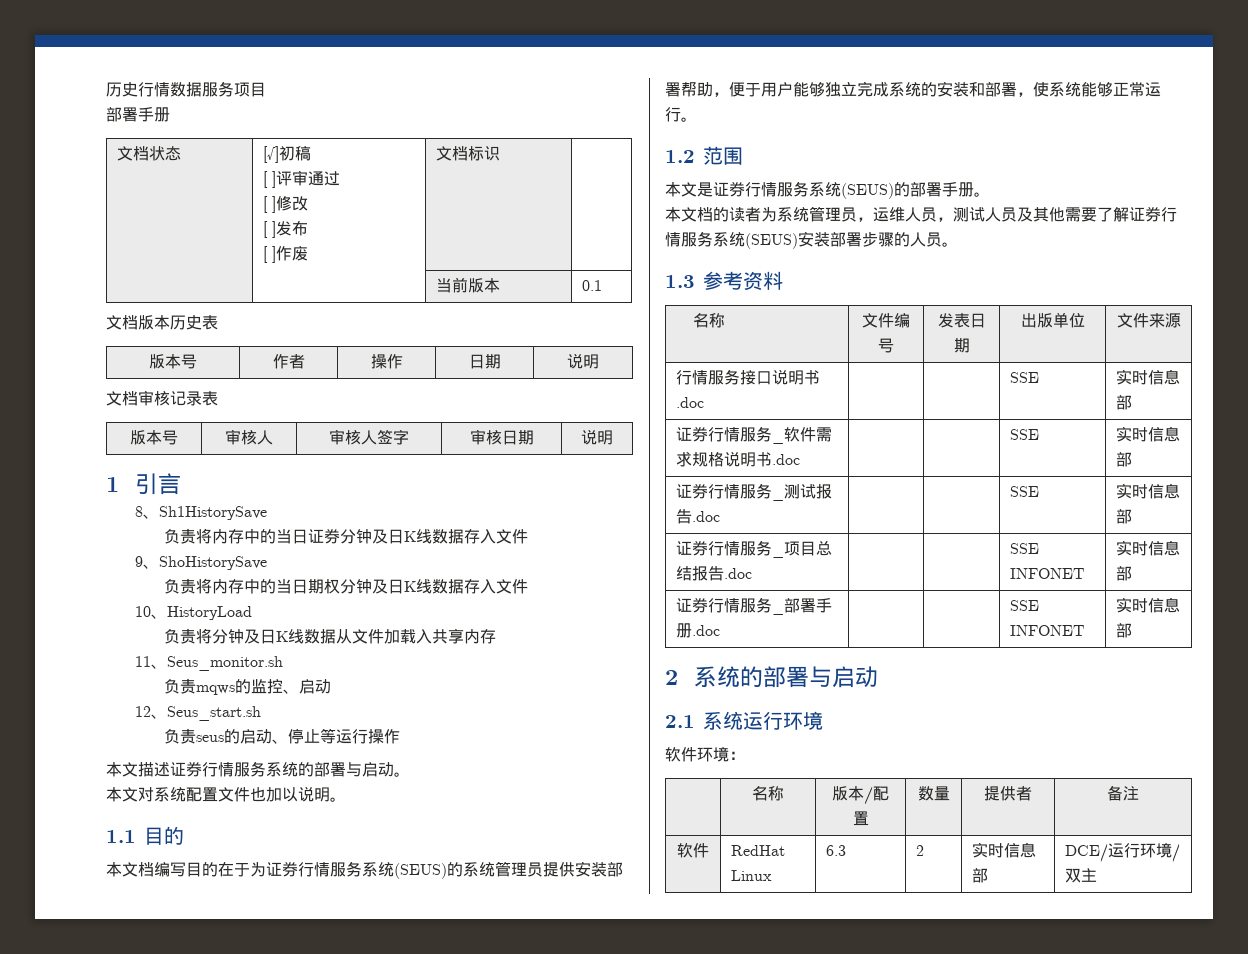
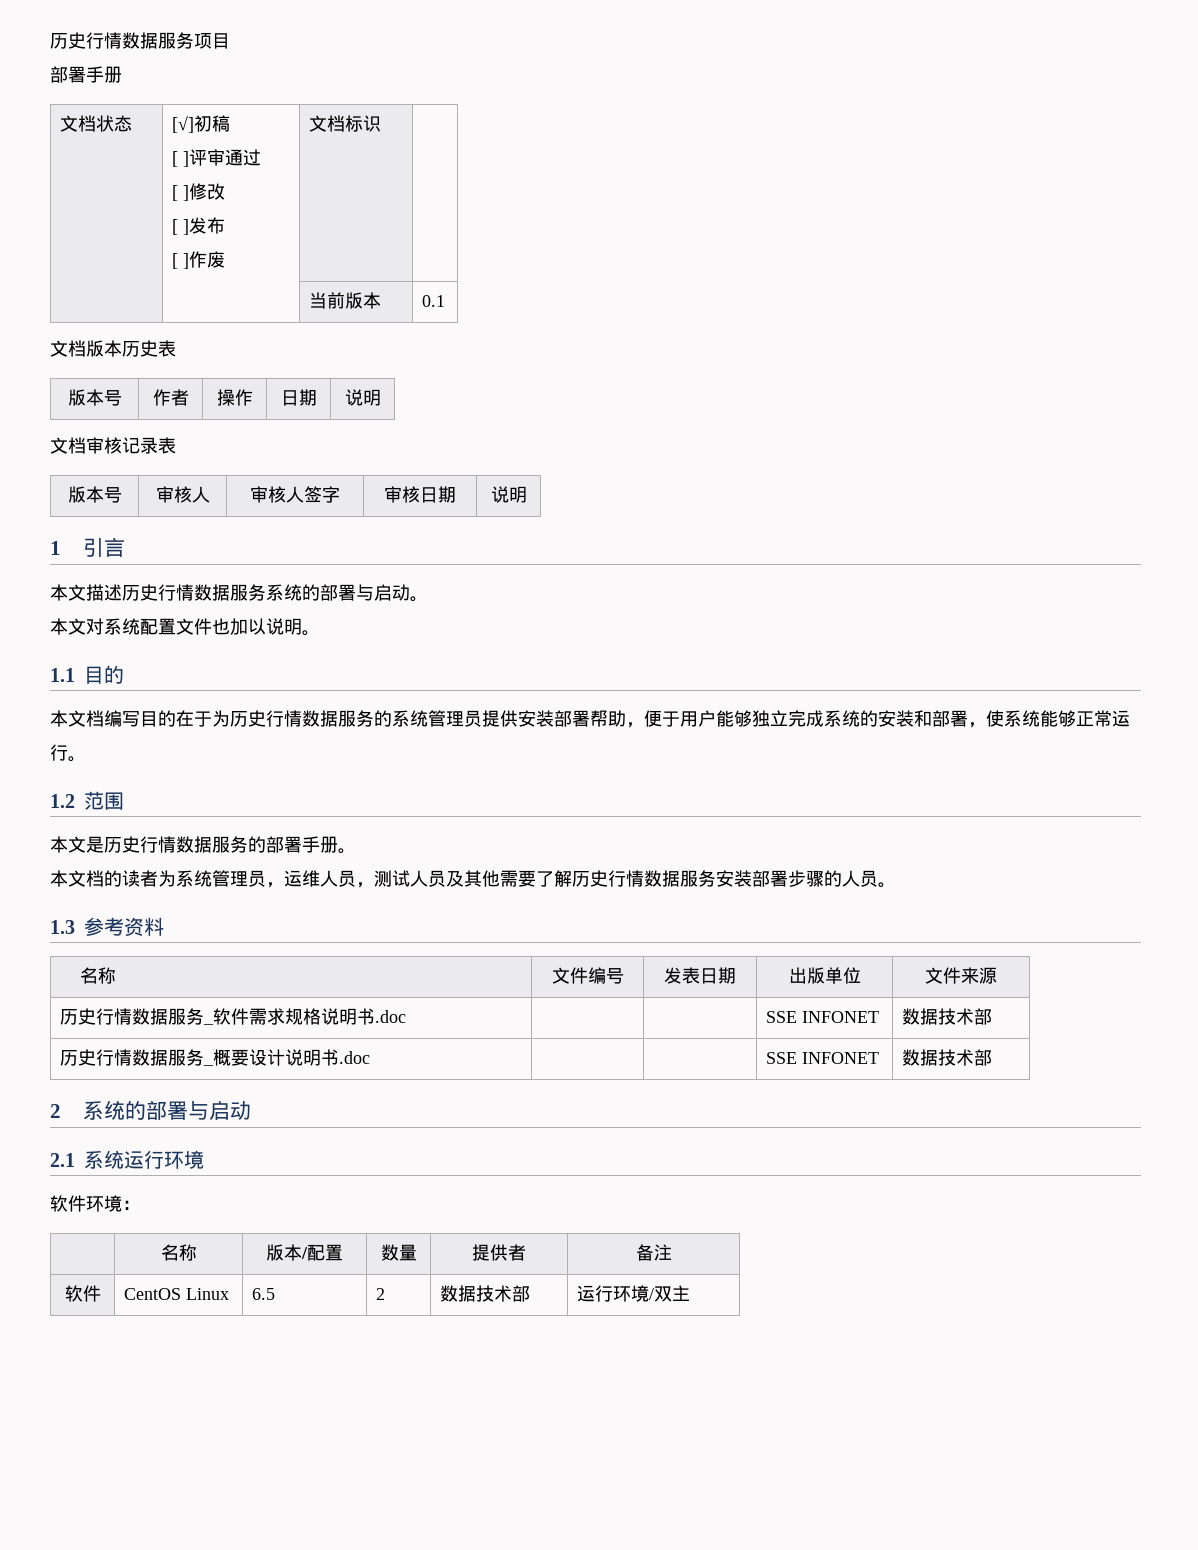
[135,506,268,520] [164,528,529,544] [135,556,268,570] [164,578,529,594] [135,606,253,620] [164,628,497,644] [135,656,284,671] [164,678,332,695] [135,706,262,721] [164,728,401,744] // 8、Sh1HistorySave // 负责将内存中的当日证券分钟及日K线数据存入文件 // 9、ShoHistorySave // 负责将内存中的当日期权分钟及日K线数据存入文件 // 10、HistoryLoad // 负责将分钟及日K线数据从文件加载入共享内存 // 11、Seus_monitor.sh // 负责mqws的监控、启动 // 12、Seus_start.sh // 负责seus的启动、停止等运行操作 -> (126, 547) none
[170,762,234,777] 证券行情 -> [122,584,230,601] 历史行情数据
[266,861,447,879] 证券行情服务系统(SEUS) -> [230,710,374,727] 历史行情数据服务
[713,181,894,199] 证券行情服务系统(SEUS) -> [104,836,248,853] 历史行情数据服务
[1129,207,1177,222] [665,231,798,249] 证券行情服务系统(SEUS) -> [572,870,716,887] 历史行情数据服务
[675,369,820,385] [675,397,704,408] [1009,372,1039,383] [1115,369,1180,385] [1115,395,1132,410] [675,427,740,442] 行情服务接口说明书.doc | | | SSE | 实时信息部 // 证券行情 -> [60,1008,169,1025] 历史行情数据
[1115,426,1180,442] [1115,452,1132,467] [675,483,832,501] [675,509,720,524] [1009,486,1039,497] [1115,483,1180,499] [1115,509,1132,524] [675,540,832,558] [675,566,752,581] [1009,543,1039,554] [1009,568,1085,579] [1115,540,1180,556] [1115,566,1132,581] [675,597,832,615] [675,623,720,638] [1009,600,1039,611] [1009,625,1085,636] [1115,597,1180,613] | 实时信息部 // 证券行情服务_测试报告.doc | | | SSE | 实时信息部 // 证券行情服务_项目总结报告.doc | | | SSE INFONET | 实时信息部 // 证券行情服务_部署手册.doc | | | SSE INFONET | 实时信息 -> [802,1011,880,1023] [902,1008,993,1025] [60,1049,371,1066] [766,1052,880,1064] [902,1049,975,1066] INFONET | 数据技术部 // 历史行情数据服务_概要设计说明书.doc | | | SSE INFONET | 数据技术
[730,845,785,856] RedHat -> [124,1288,182,1300] CentOS
[825,845,846,856] 6.3 -> [252,1288,276,1300] 6.5
[971,842,1036,858] 实时信息 -> [440,1285,513,1302] 数据技术
[1064,844,1108,862] DCE/ -> (531, 1293) none

